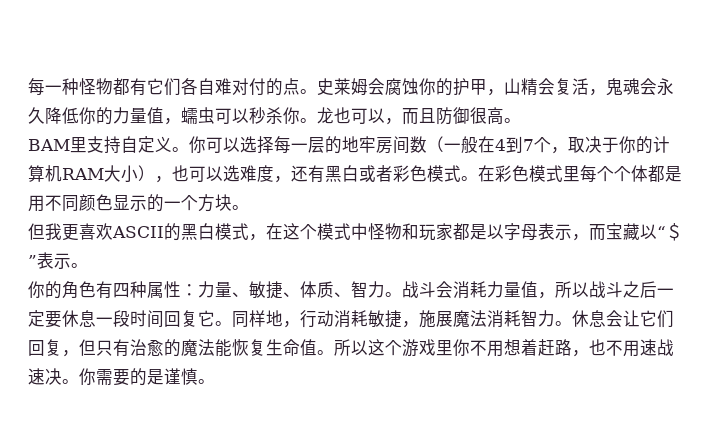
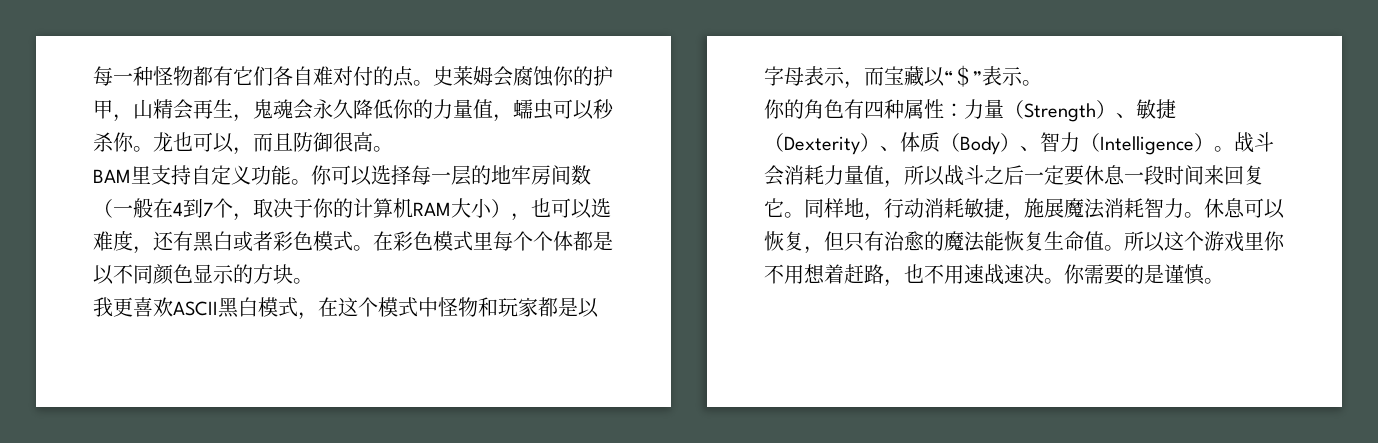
[555,78,589,95] 复活 -> [193,99,233,119] 再生
(172, 144) none -> [251,165,291,185] 功能
[28,195,45,212] 用 -> [93,265,114,285] 以
[164,195,198,211] 一个 -> (253, 274) none
[28,223,45,240] 但 -> (313, 281) none
[164,223,181,241] 的 -> (218, 308) none
[232,281,385,299] 、敏捷、体质、智力 -> [1004,99,1176,122] [764,132,1214,155] （Strength）、敏捷（Dexterity）、体质（Body）、智力（Intelligence）
(164, 319) none -> [1204,165,1224,185] 来
[606,310,674,328] [28,340,45,356] 会让它们回 -> [1244,198,1285,219] [764,231,784,251] 可以恢

